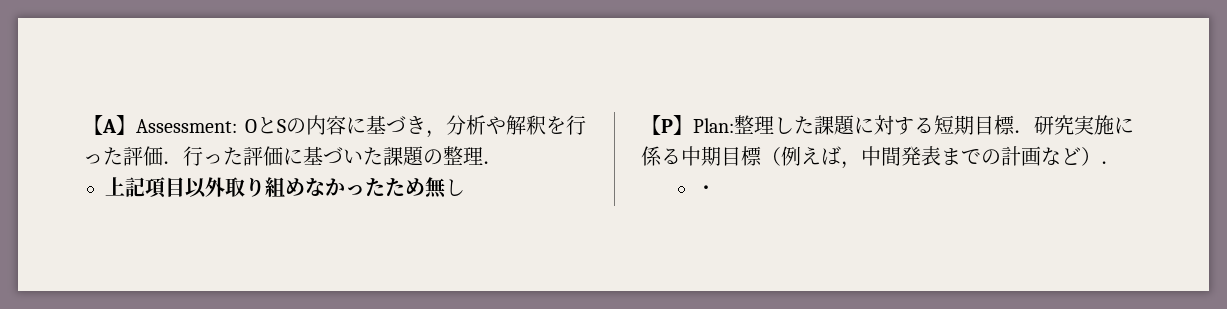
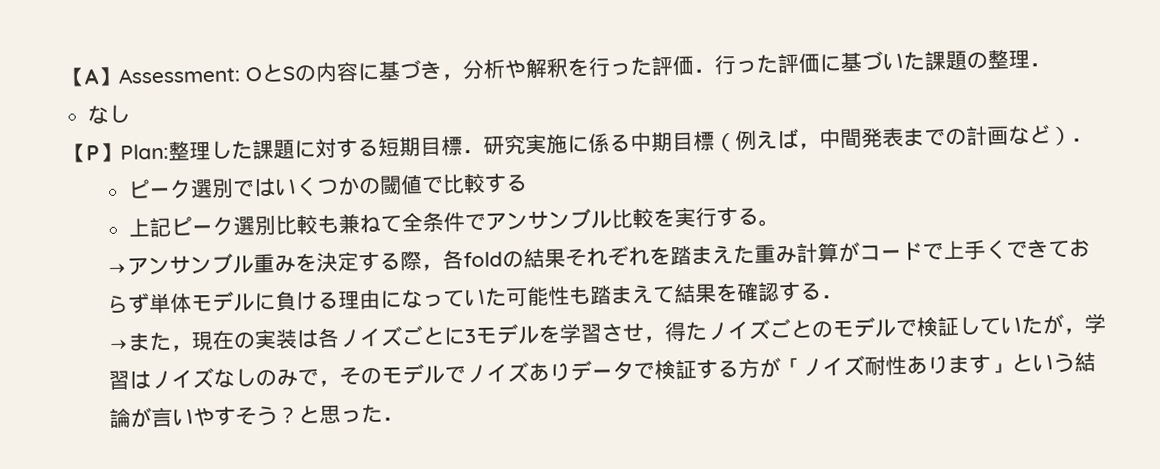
[105,177,446,199] 上記項目以外取り組めなかったため無 -> [87,104,110,125] な
[696,185,717,195] ・ -> [127,173,529,199] [128,206,781,238] [106,238,1092,276] [107,281,844,314] [107,312,1107,352] [108,352,1097,390] [109,403,405,428] ピーク選別ではいくつかの閾値で比較する // 上記ピーク選別比較も兼ねて全条件でアンサンブル比較を実行する。 // →アンサンブル重みを決定する際，各foldの結果それぞれを踏まえた重み計算がコードで上手くできておらず単体モデルに負ける理由になっていた可能性も踏まえて結果を確認する． // →また，現在の実装は各ノイズごとに3モデルを学習させ，得たノイズごとのモデルで検証していたが，学習はノイズなしのみで，そのモデルでノイズありデータで検証する方が「ノイズ耐性あります」という結論が言いやすそう？と思った．

